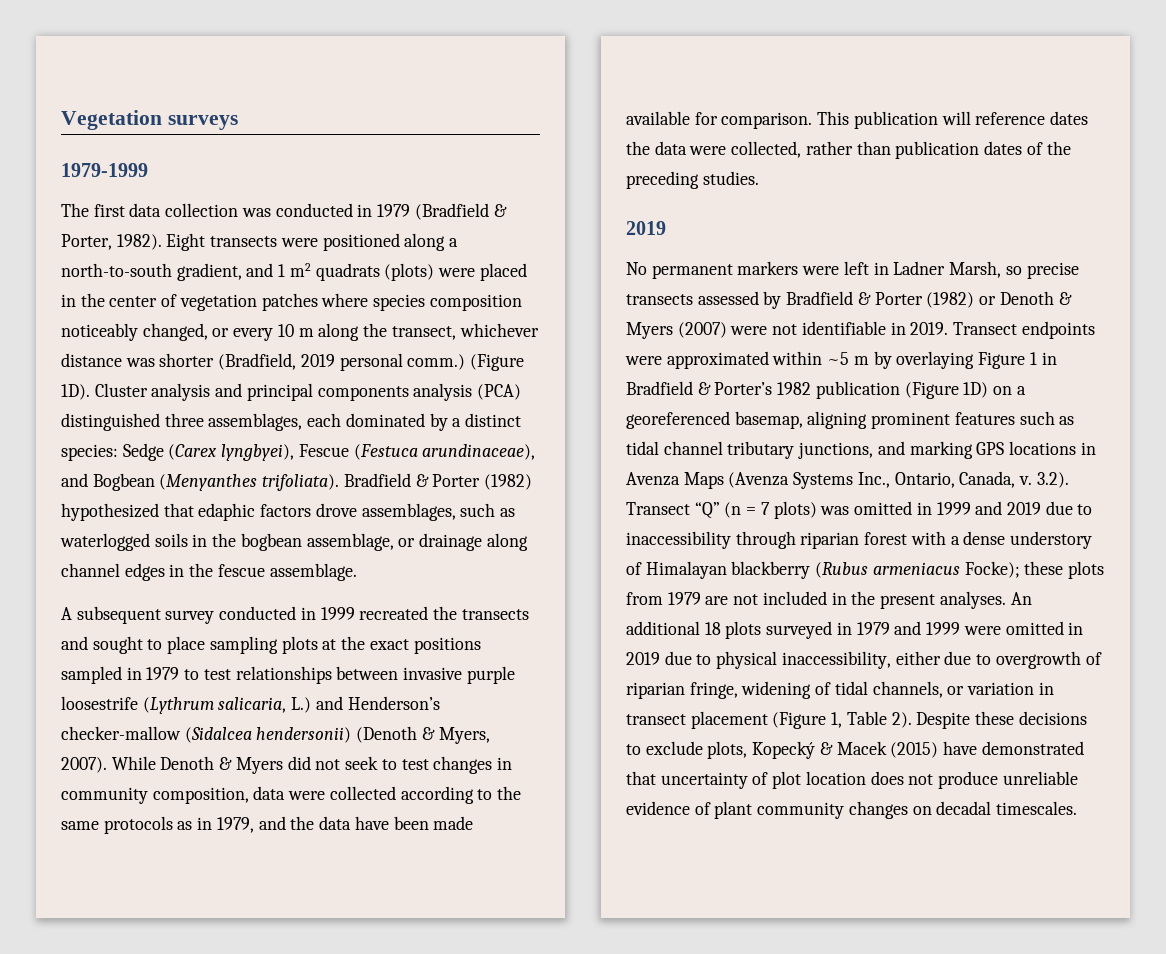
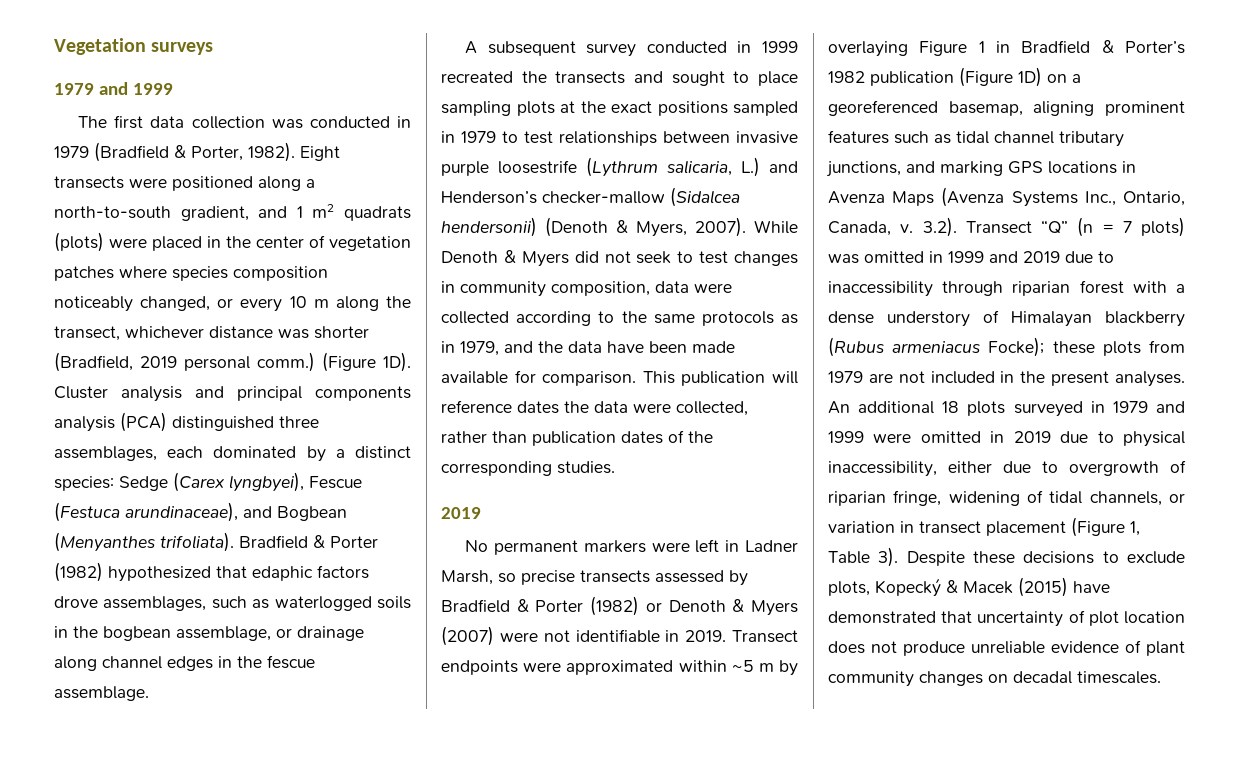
[61,163,148,177] 1979-1999 -> [54,82,174,95] 1979 and 1999
[626,171,699,189] preceding -> [441,461,552,476] corresponding
[891,712,912,728] 2). -> [878,547,899,567] 3).

